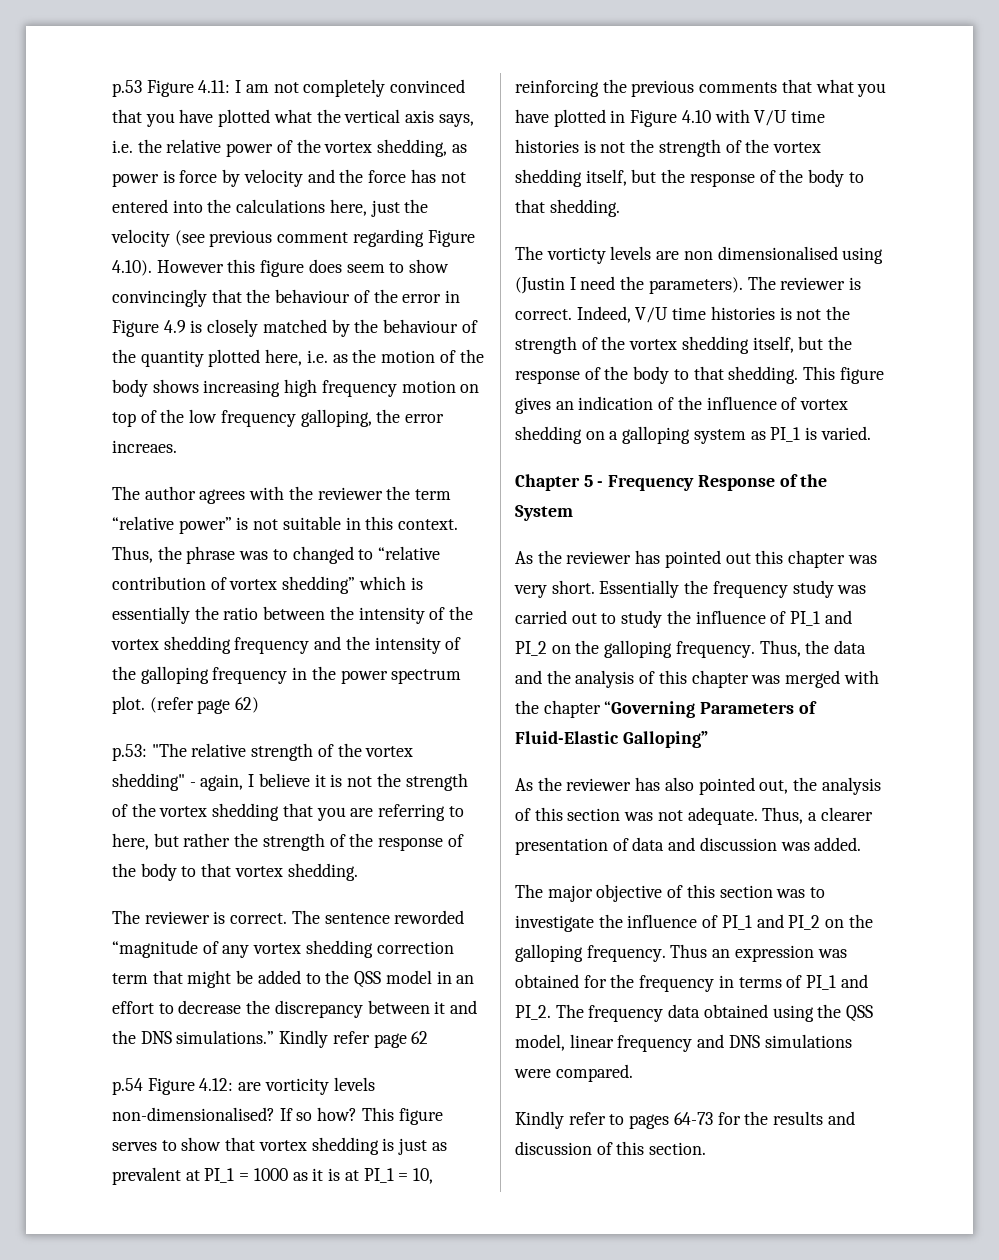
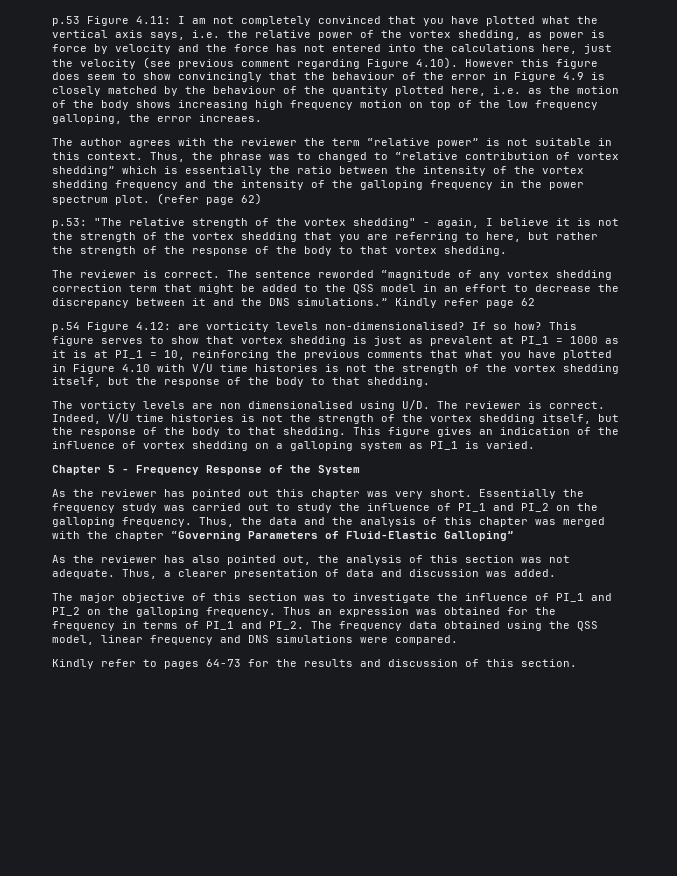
[515,276,743,294] (Justin I need the parameters). -> [402,400,430,410] U/D.

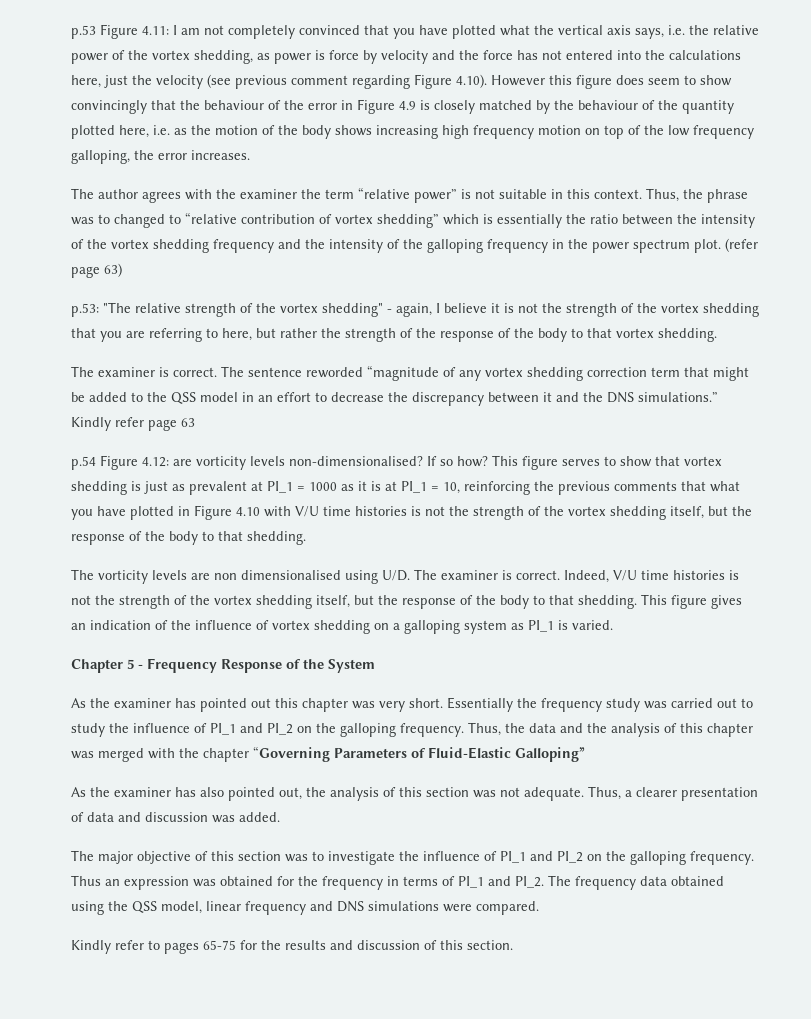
[199,114,262,122] increaes. -> [191,150,250,160] increases.
[241,138,297,146] reviewer -> [240,189,297,199] examiner
[241,193,262,205] 62) -> [104,263,122,277] 63)
[80,270,136,278] reviewer -> [98,367,155,377] examiner
[521,298,535,306] 62 -> [181,418,195,427] 63
[80,401,136,411] vorticty -> [98,570,148,584] vorticity
[465,401,521,409] reviewer -> [441,570,498,580] examiner
[101,489,157,497] reviewer -> [114,698,171,708] examiner
[101,555,157,563] reviewer -> [114,787,171,797] examiner
[206,659,241,667] 64-73 -> [203,940,236,950] 65-75

